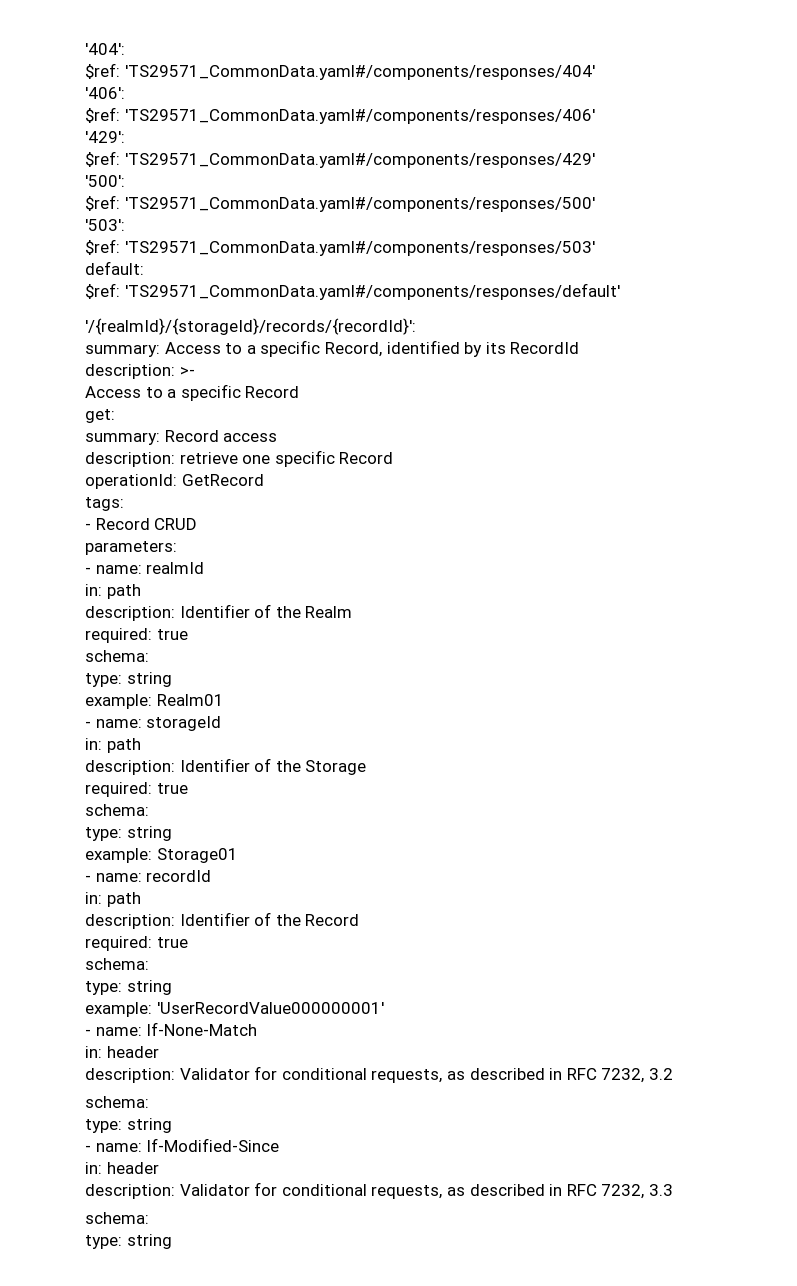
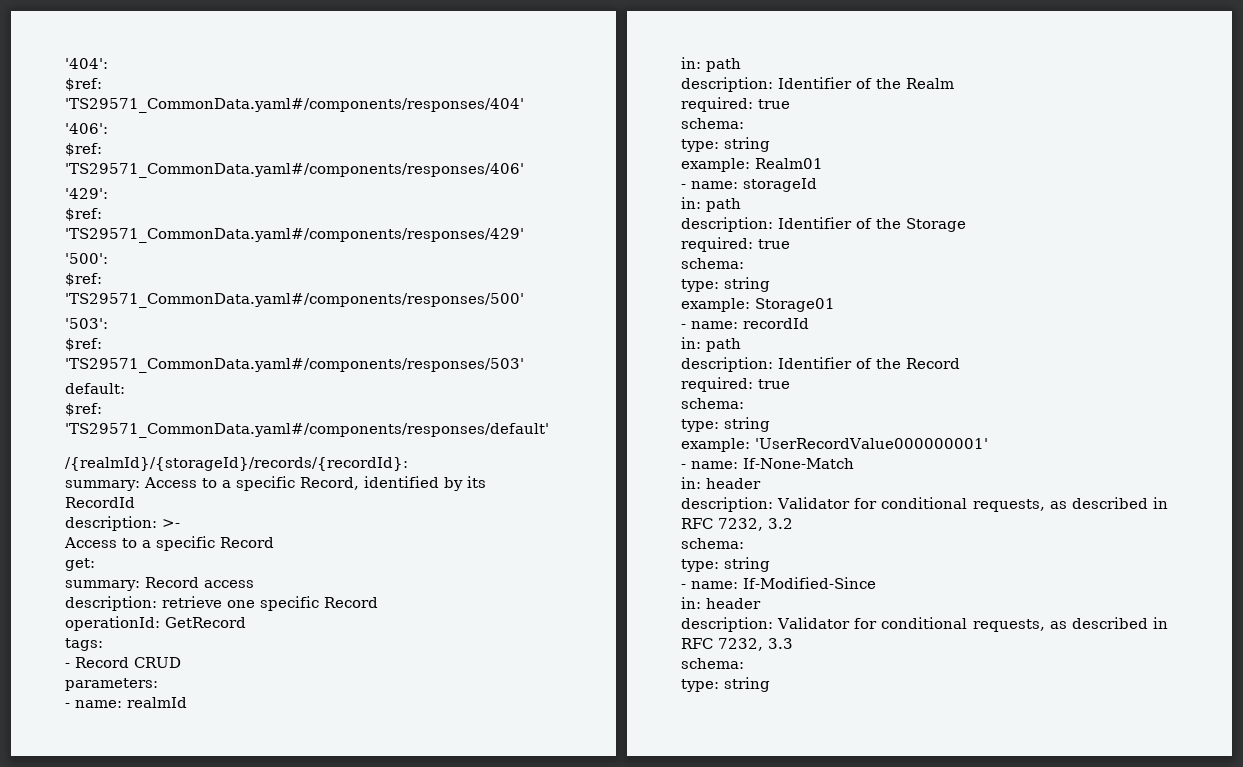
[85,318,416,335] '/{realmId}/{storageId}/records/{recordId}': -> [65,457,408,471] /{realmId}/{storageId}/records/{recordId}:

